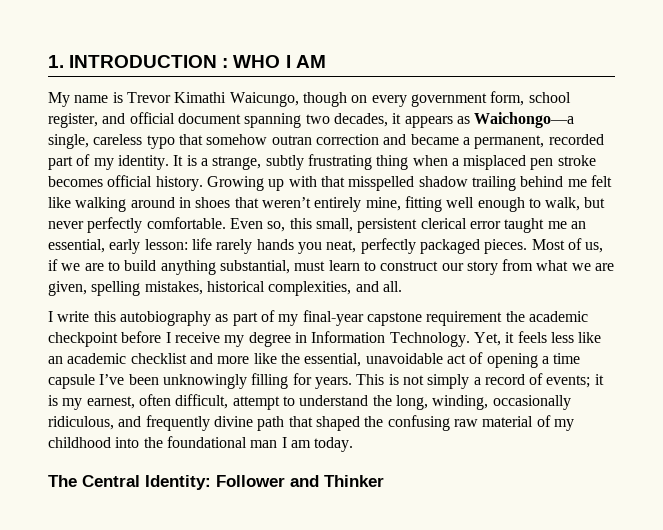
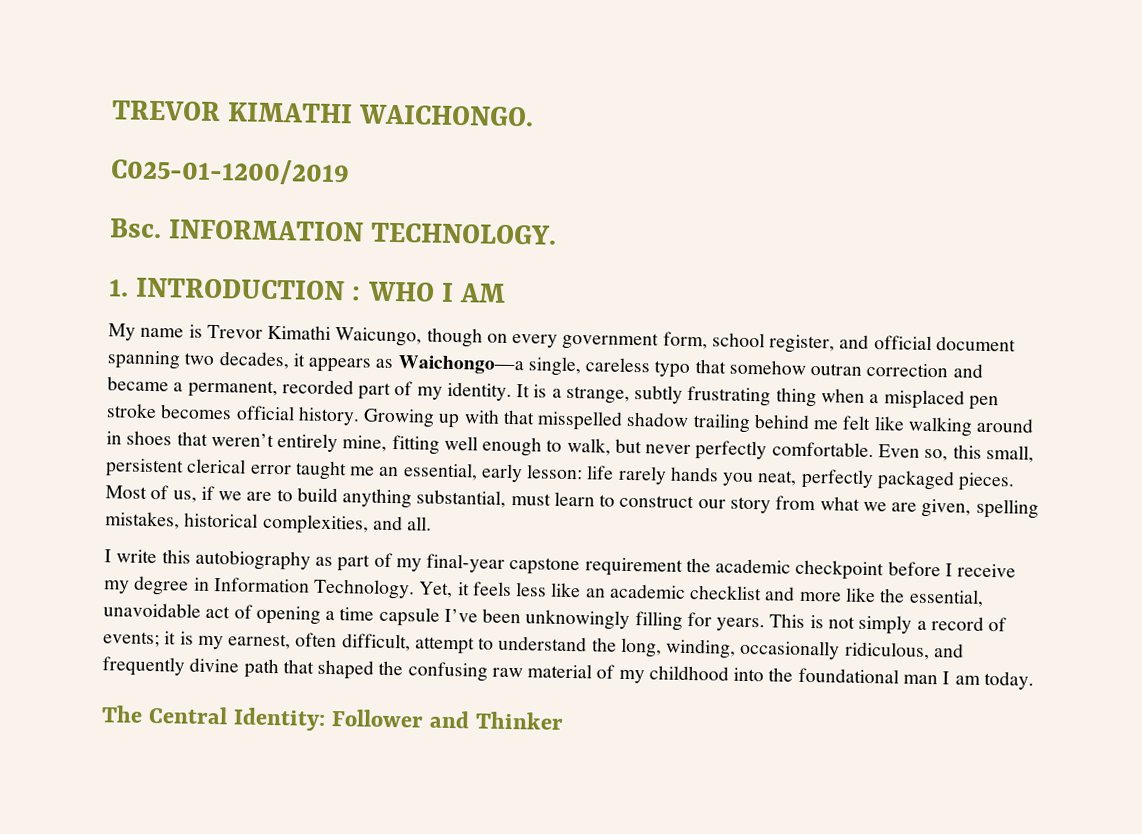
(48, 61) none -> [111,100,535,127] [110,157,350,186] [109,218,558,245] TREVOR KIMATHI WAICHONGO. // C025-01-1200/2019 // Bsc. INFORMATION TECHNOLOGY. //

